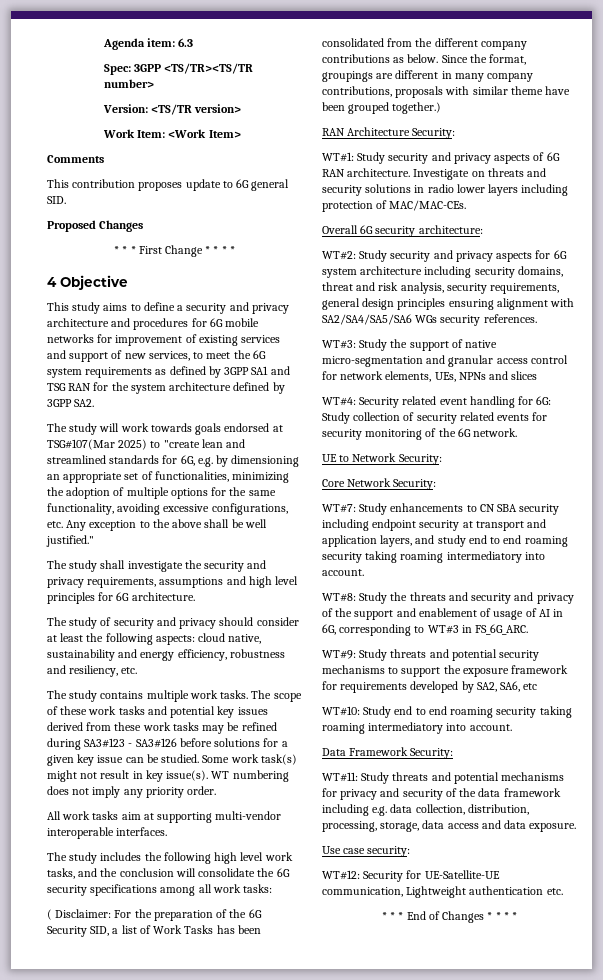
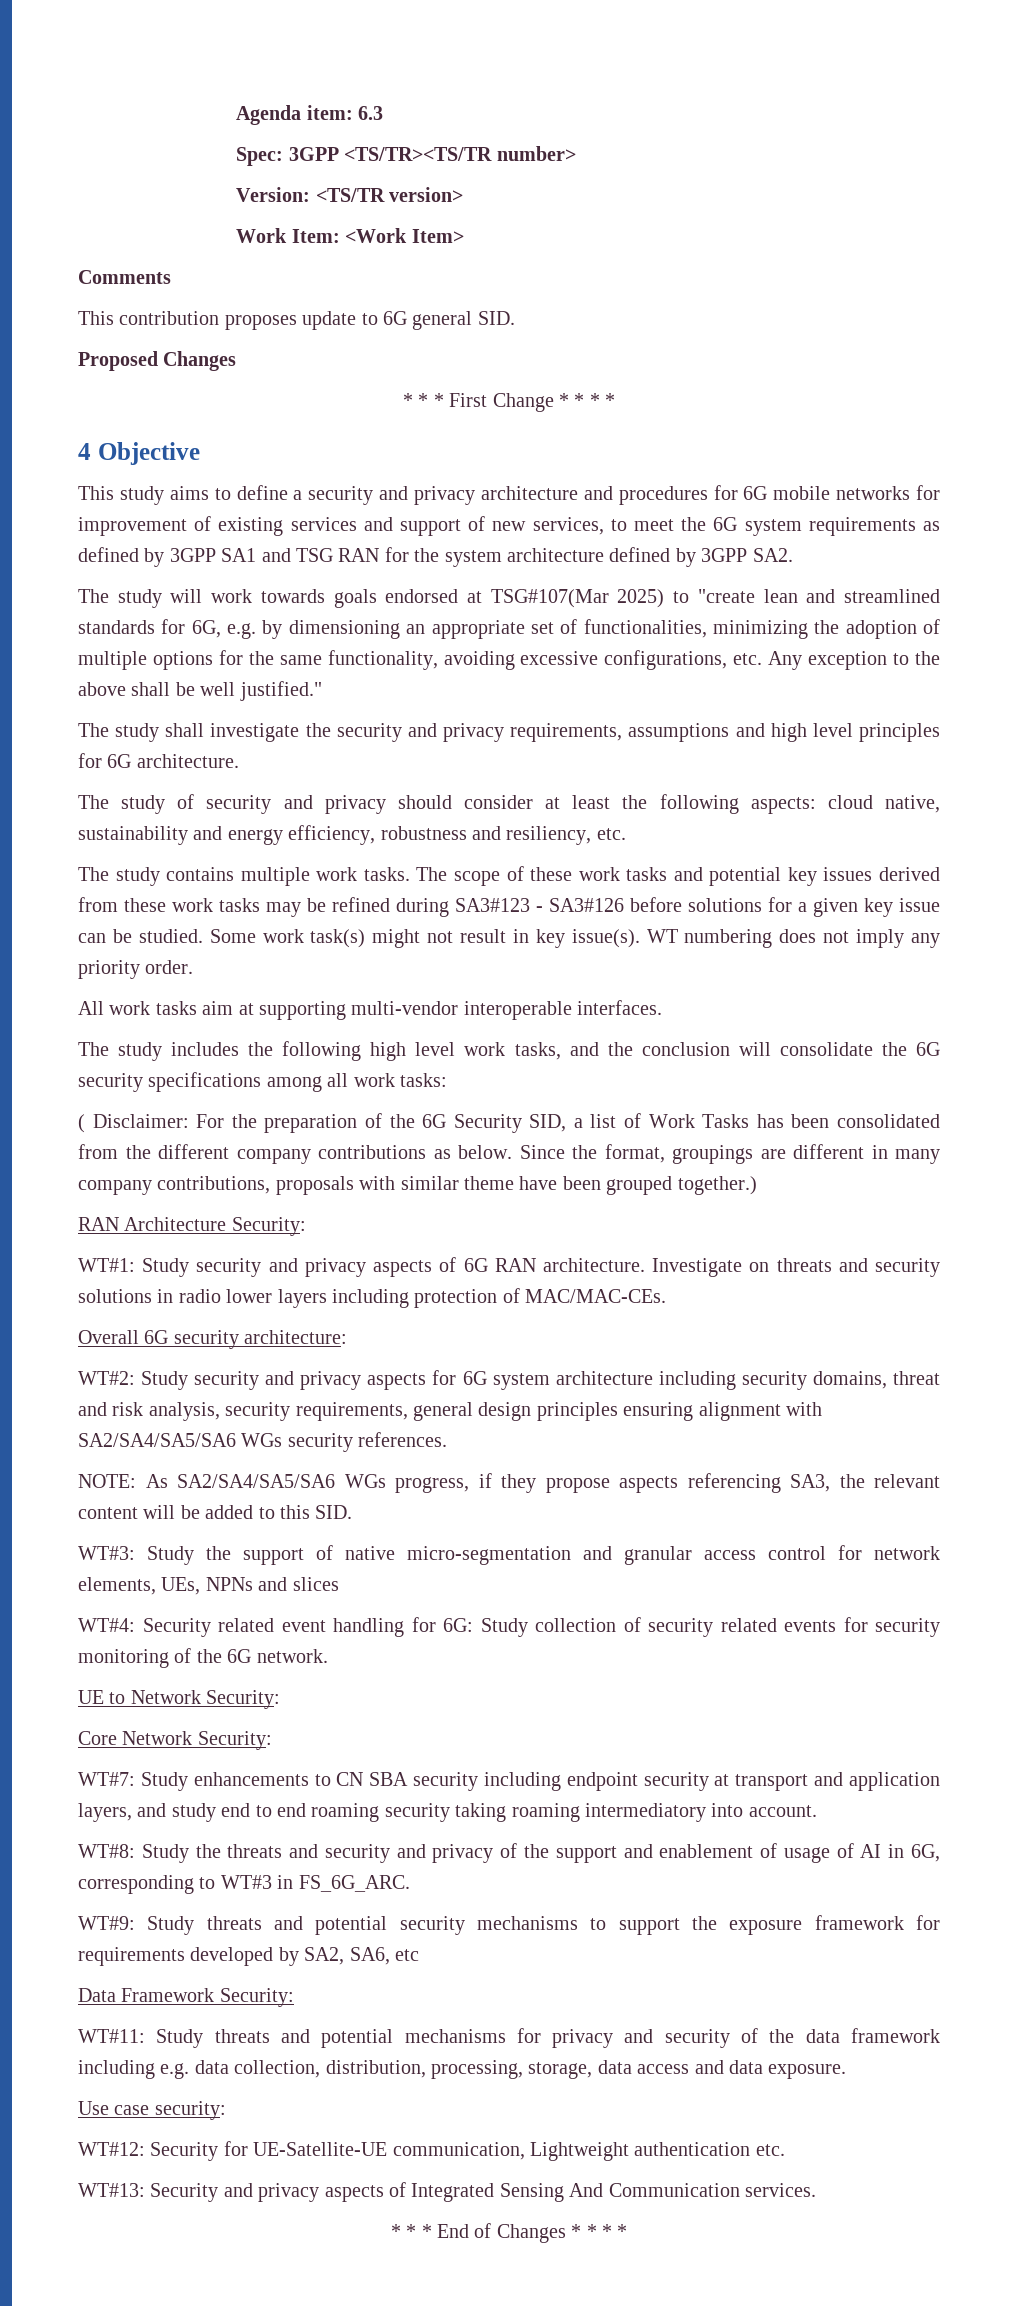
(537, 318) none -> [78,1473,940,1493] [78,1505,353,1519] // NOTE: As SA2/SA4/SA5/SA6 WGs progress, if they propose aspects referencing SA3, the relevant content will be added to this SID.
[322,706,572,718] [322,722,512,734] // WT#10: Study end to end roaming security taking roaming intermediatory into account. -> (419, 1955) none
(563, 891) none -> [78,2182,816,2202] // WT#13: Security and privacy aspects of Integrated Sensing And Communication services.

